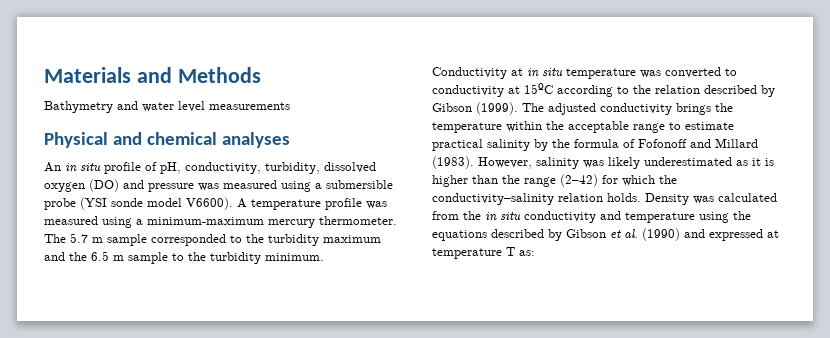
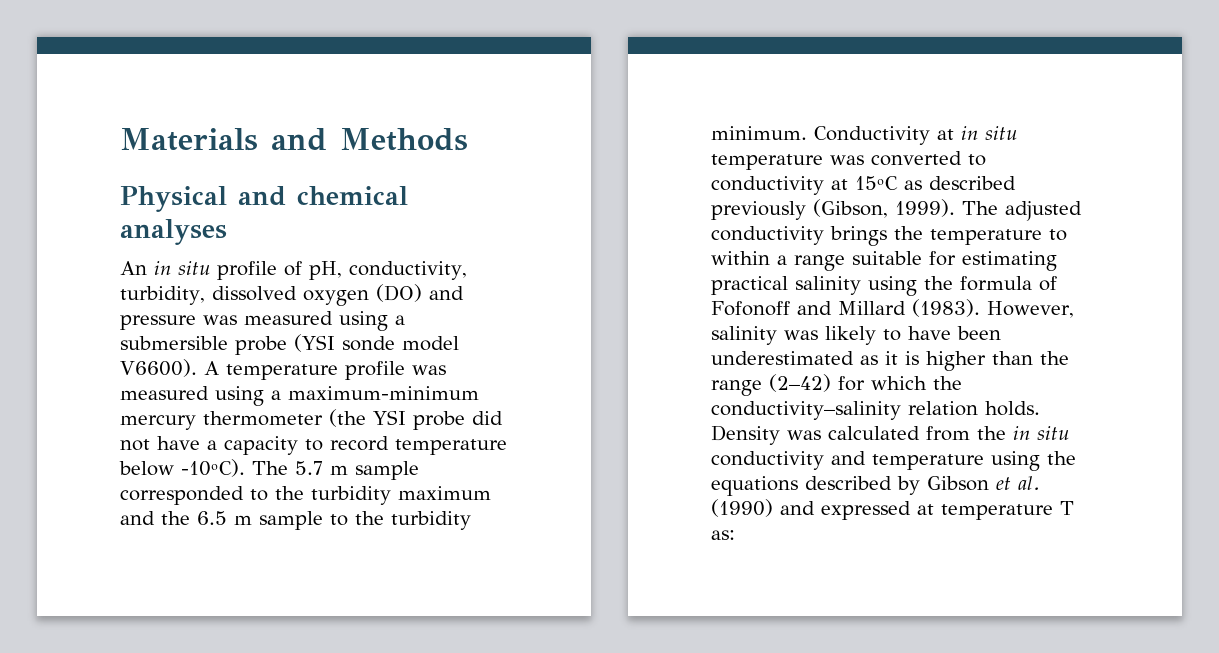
[44,101,290,113] // Bathymetry and water level measurements -> (468, 139) none
[147,216,397,228] minimum-maximum mercury thermometer. -> [288,386,479,400] [120,409,503,430] [120,436,507,455] [119,459,245,477] maximum-minimum mercury thermometer (the YSI probe did not have a capacity to record temperature below -10ºC).
[557,85,775,97] [432,102,518,115] according to the relation described by Gibson (1999). -> [904,176,1016,190] [711,199,955,220] as described previously (Gibson, 1999).
[506,121,734,133] within the acceptable range to estimate -> [1049,229,1067,241] [711,251,1057,271] to within a range suitable for estimating
[534,139,548,151] by -> [868,276,917,296] using
(640, 163) none -> [883,326,1001,341] to have been

